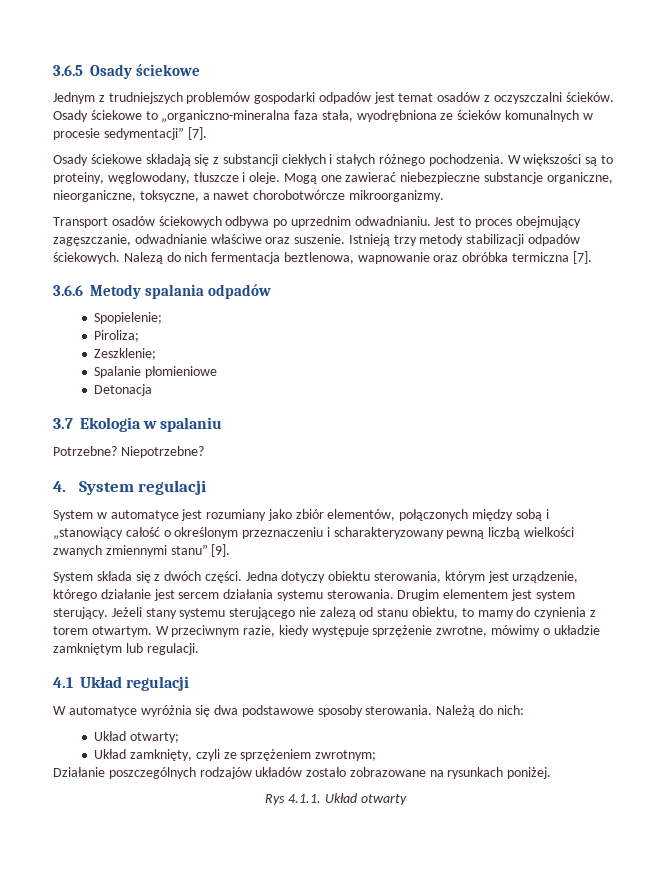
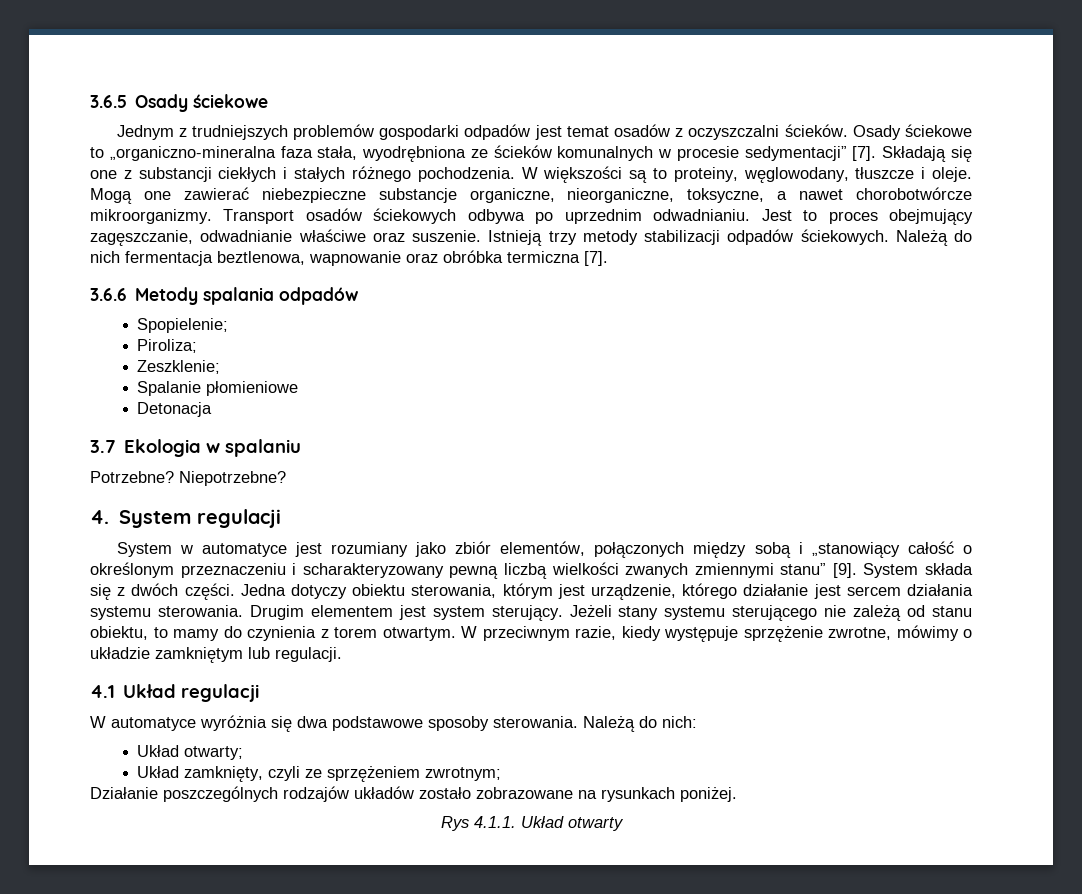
[53,154,210,166] // Osady ściekowe składają się -> [882,146,972,162] [90,170,117,179] Składają się one
(444, 196) // -> (212, 216) none
[123,252,163,264] Nalezą -> [895,230,948,246] Należą
(231, 550) // -> (857, 570) none
[319,607,356,619] zalezą -> [853,605,902,621] zależą

